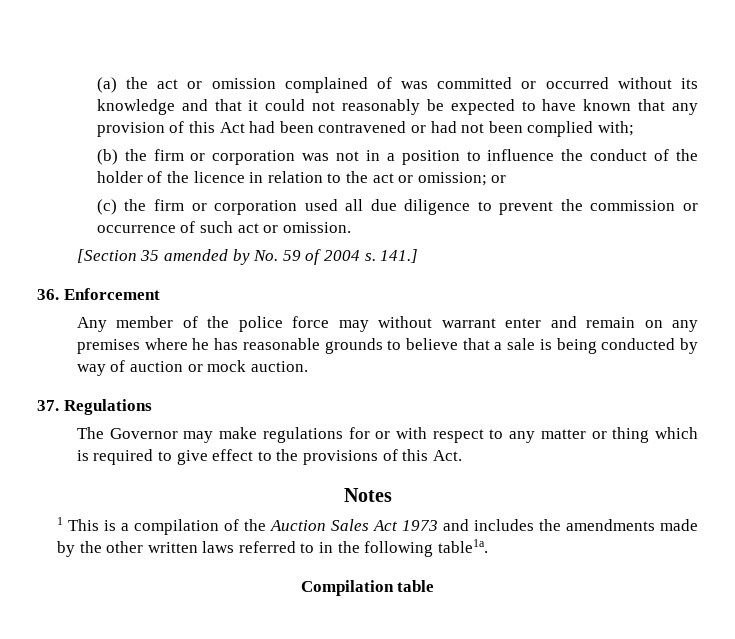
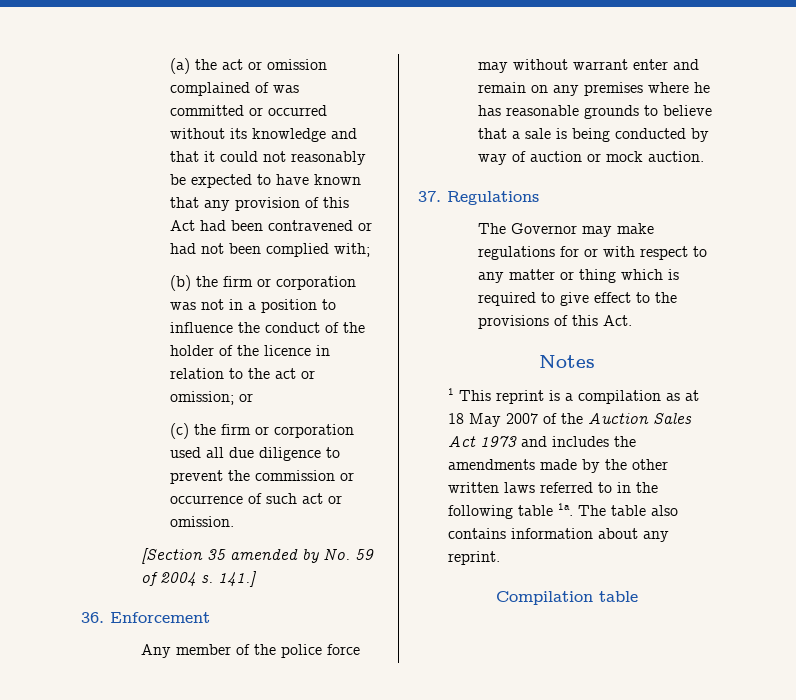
(99, 525) none -> [496,390,545,404] reprint
(219, 527) none -> [666,390,700,401] [448,413,539,427] as at 18 May 2007
[437,539,488,553] table1a. -> [518,503,679,516] [448,528,670,542] [448,551,501,565] table 1a. The table also contains information about any reprint.

